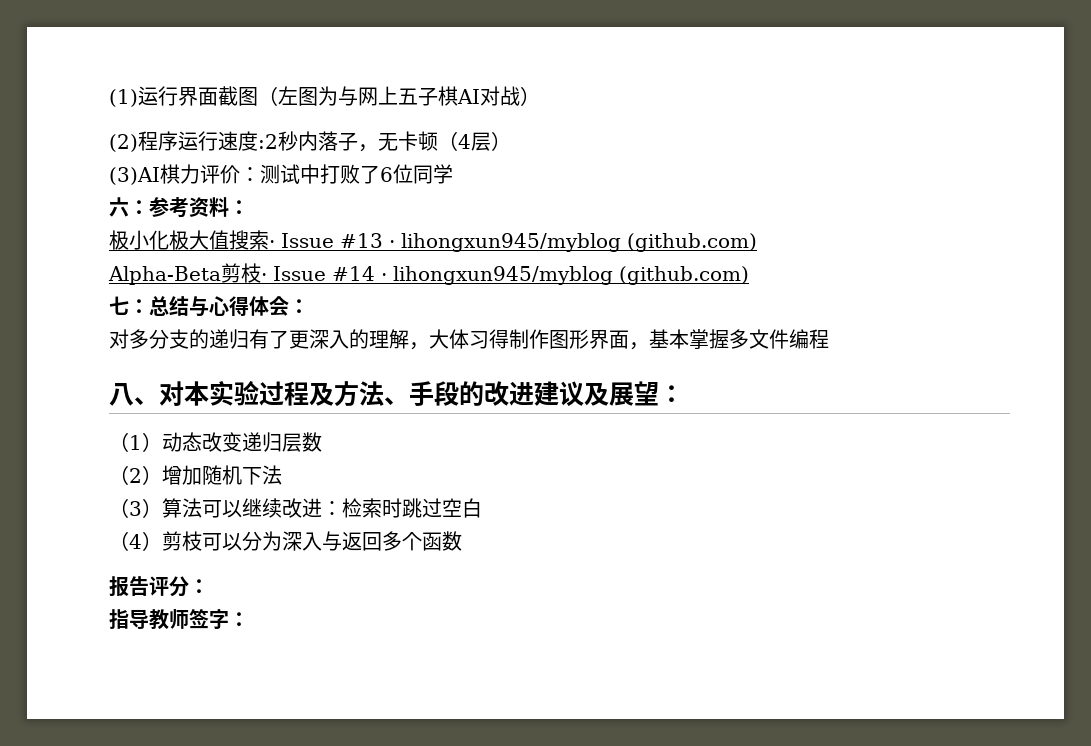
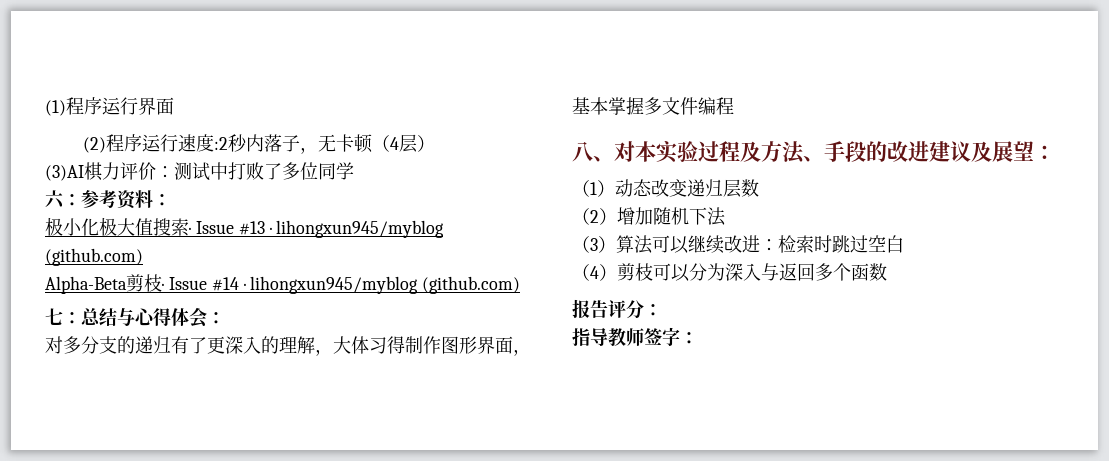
(138, 98) none -> [66,97,102,115] 程序
[218,86,540,106] 截图（左图为与网上五子棋AI对战） -> (174, 106) none
[380,167,393,182] 6 -> [282,162,300,180] 多

